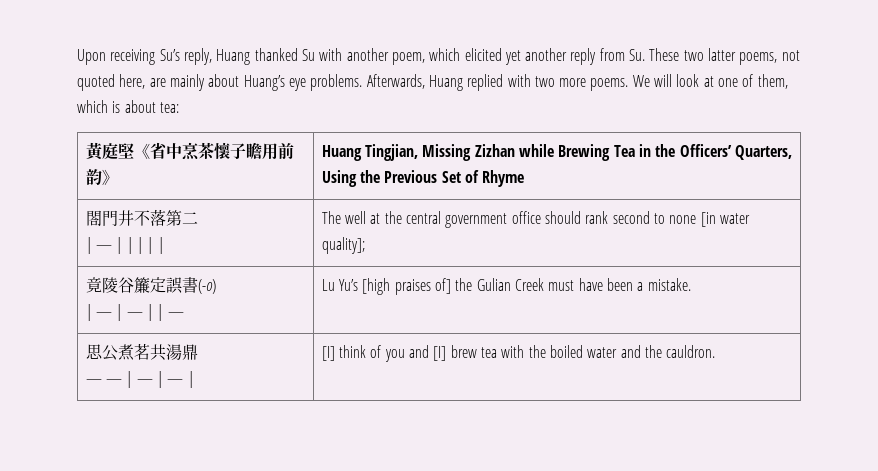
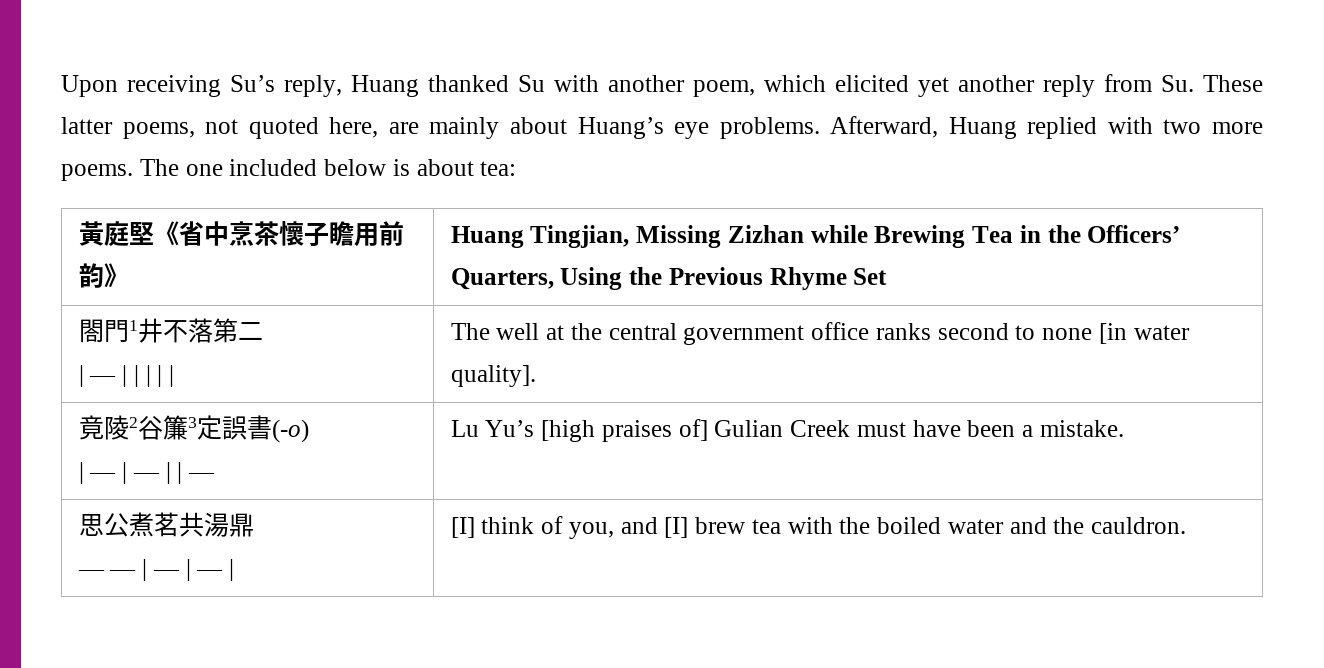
[683,50,704,61] two -> (1263, 83) none
[366,74,425,89] Afterwards, -> [830,116,939,138] Afterward,
[632,74,788,89] [77,100,108,113] We will look at one of them, which -> [139,159,386,176] The one included below
(438, 176) none -> [769,267,847,290] Rhyme
[464,170,525,187] of Rhyme -> (888, 276) none
(118, 218) none -> [128,320,138,331] 1
[544,211,609,224] should rank -> [875,323,931,340] ranks
[321,237,365,254] quality]; -> [450,365,536,387] quality].
[117,277,150,293] 谷簾 -> [128,415,197,440] 2谷簾3
[455,278,473,291] the -> (708, 430) none
[384,349,405,362] you -> [568,522,614,539] you,

